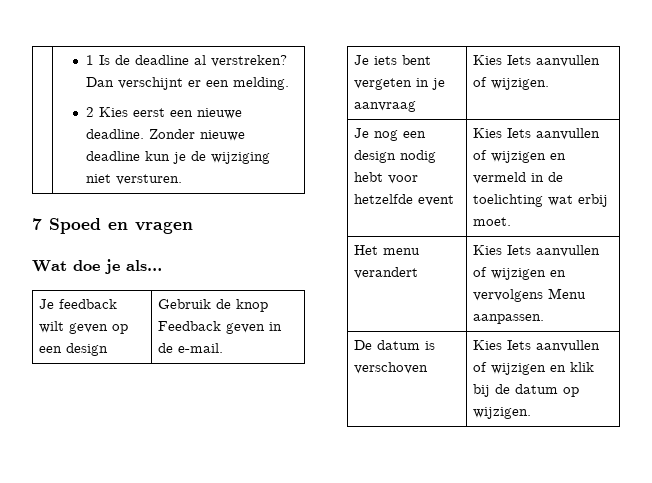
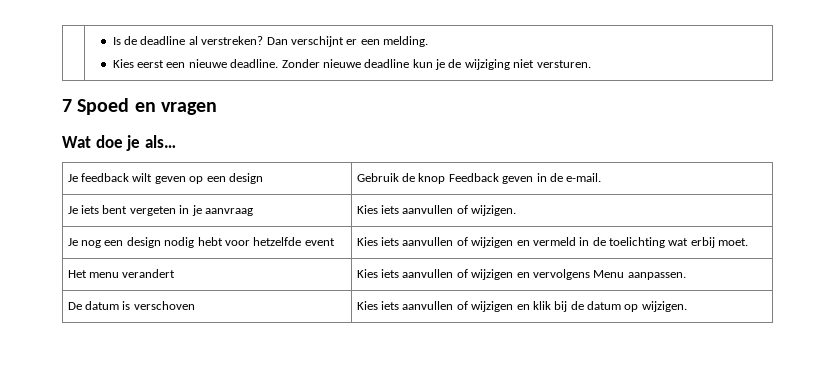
[85,55,94,65] | 1 -> (112, 41) |
[85,107,94,117] 2 -> (428, 41) none
[506,55,531,65] Iets -> [381,205,400,214] iets
[506,128,531,138] Iets -> [381,237,400,246] iets
[506,245,531,255] Iets -> [381,269,400,278] iets
[506,340,531,350] Iets -> [381,301,400,310] iets

